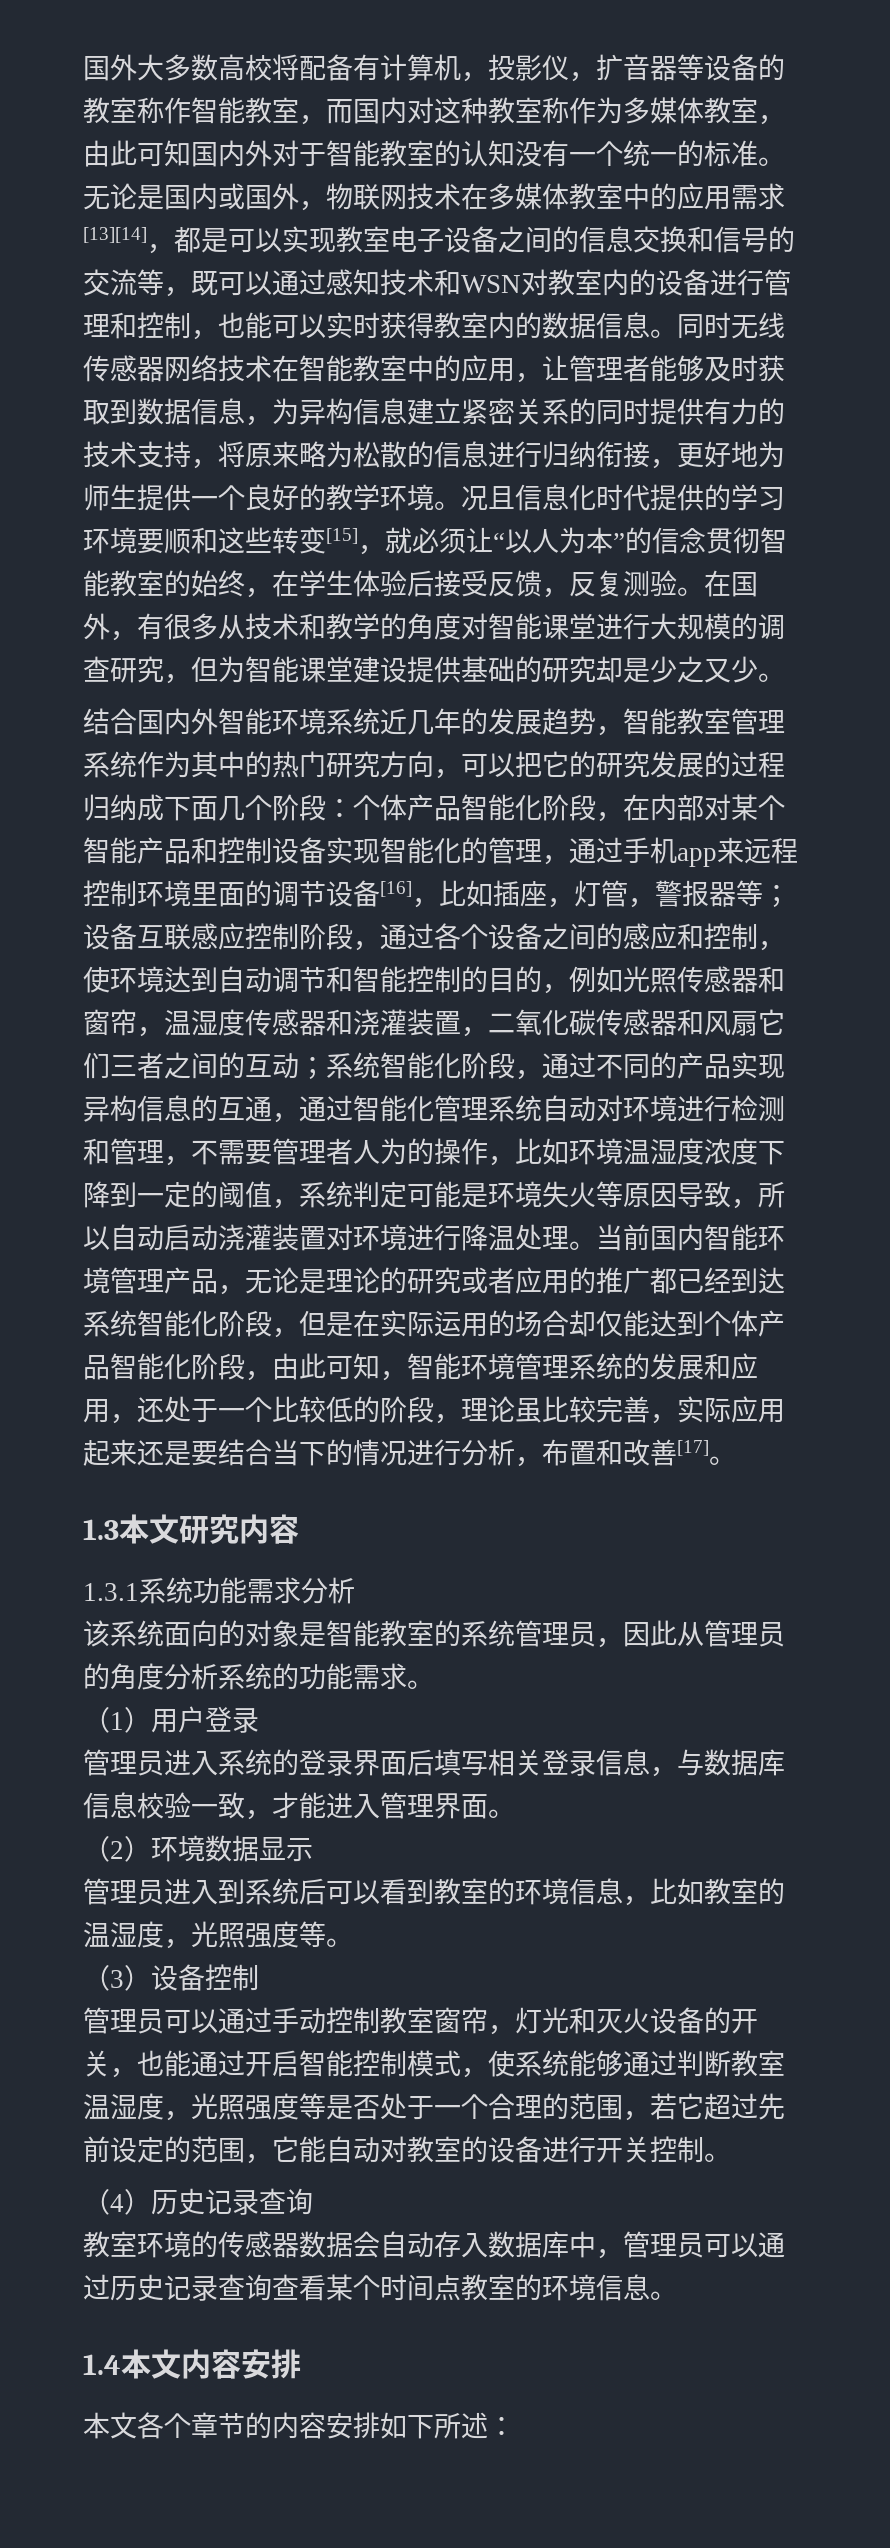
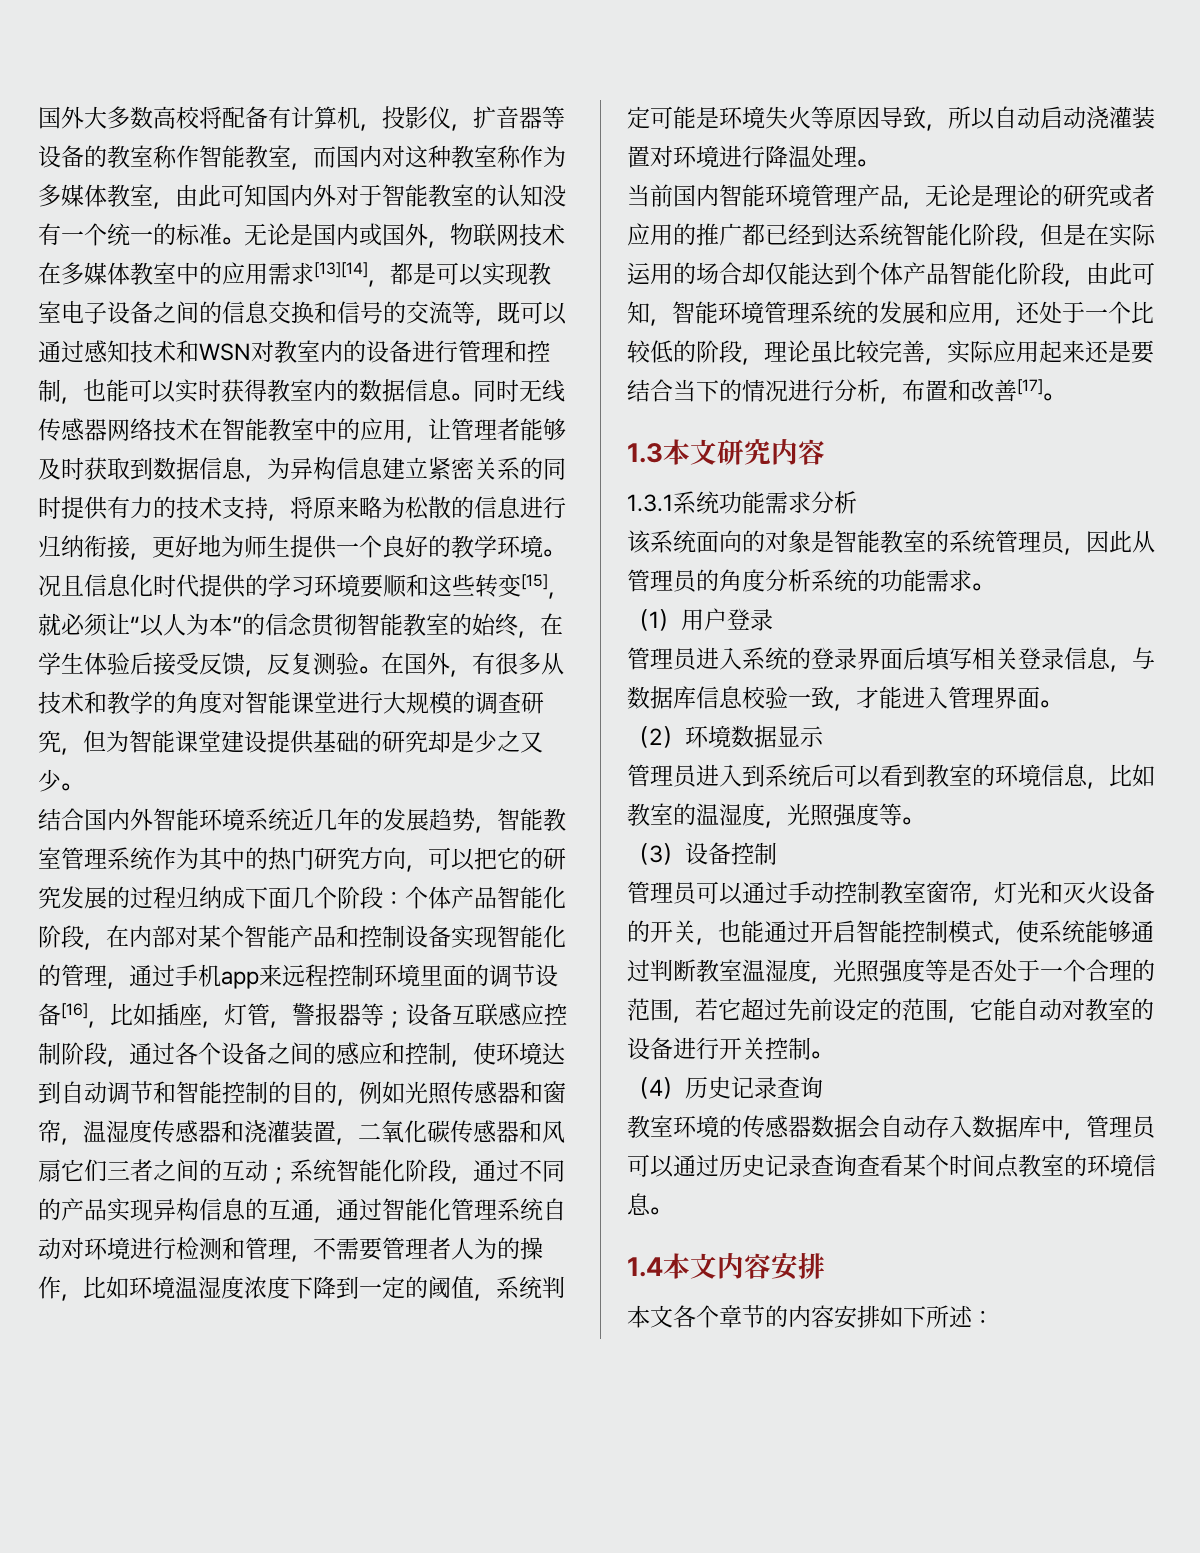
(596, 1245) none -> (879, 163) //

